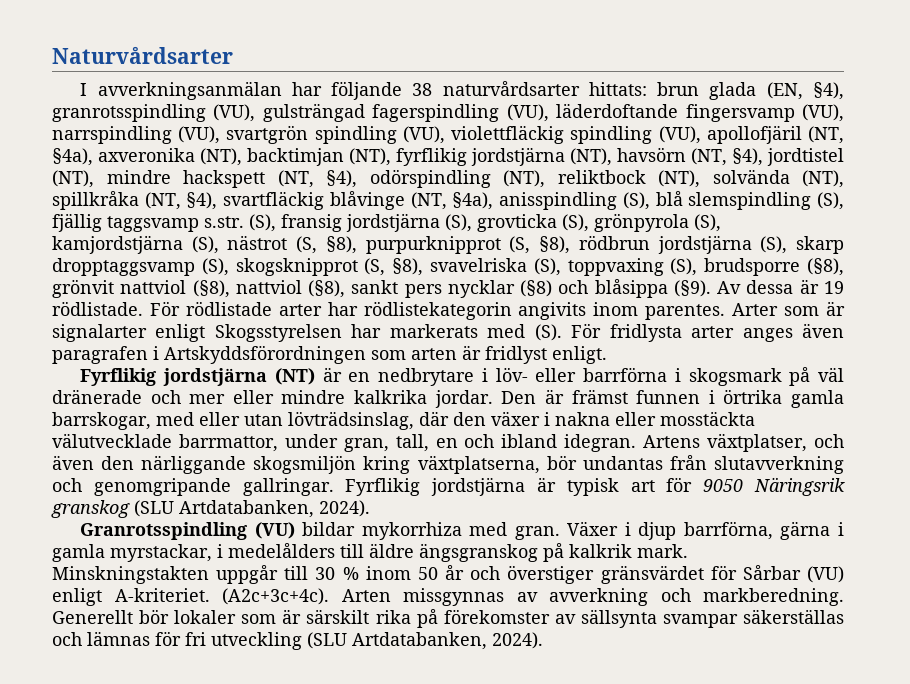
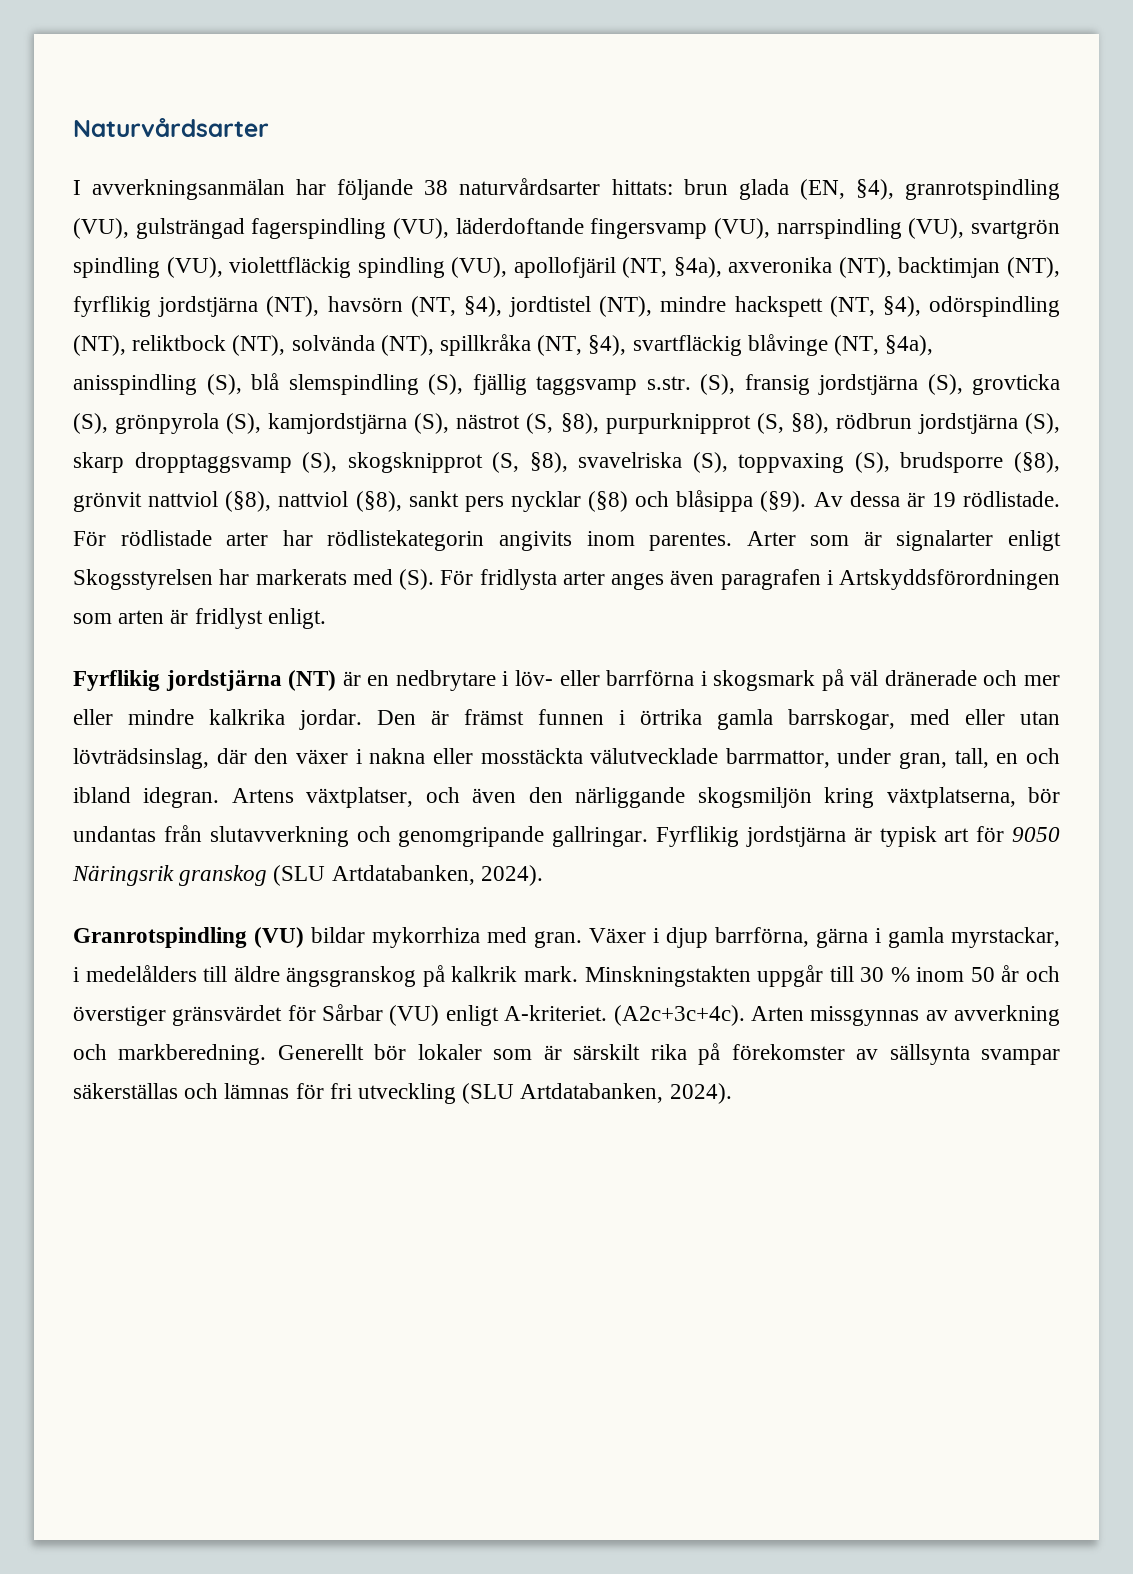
[52,104,206,122] granrotsspindling -> [905,179,1060,200] granrotspindling
[80,522,248,540] Granrotsspindling -> [73,927,247,948] Granrotspindling

